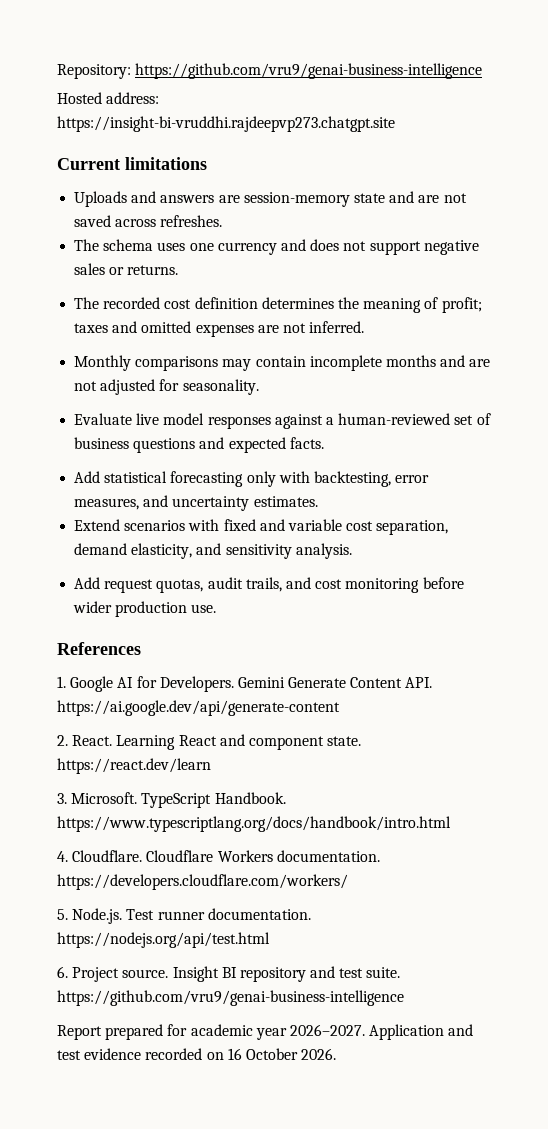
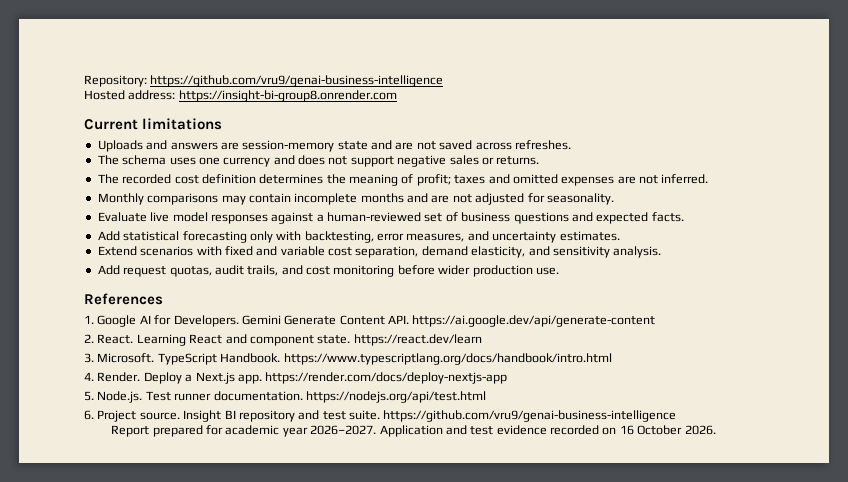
[57,116,395,132] https://insight-bi-vruddhi.rajdeepvp273.chatgpt.site -> [178,90,397,102] https://insight-bi-group8.onrender.com
[72,850,380,862] [57,874,348,890] Cloudflare. Cloudflare Workers documentation. https://developers.cloudflare.com/workers/ -> [97,372,508,384] Render. Deploy a Next.js app. https://render.com/docs/deploy-nextjs-app

